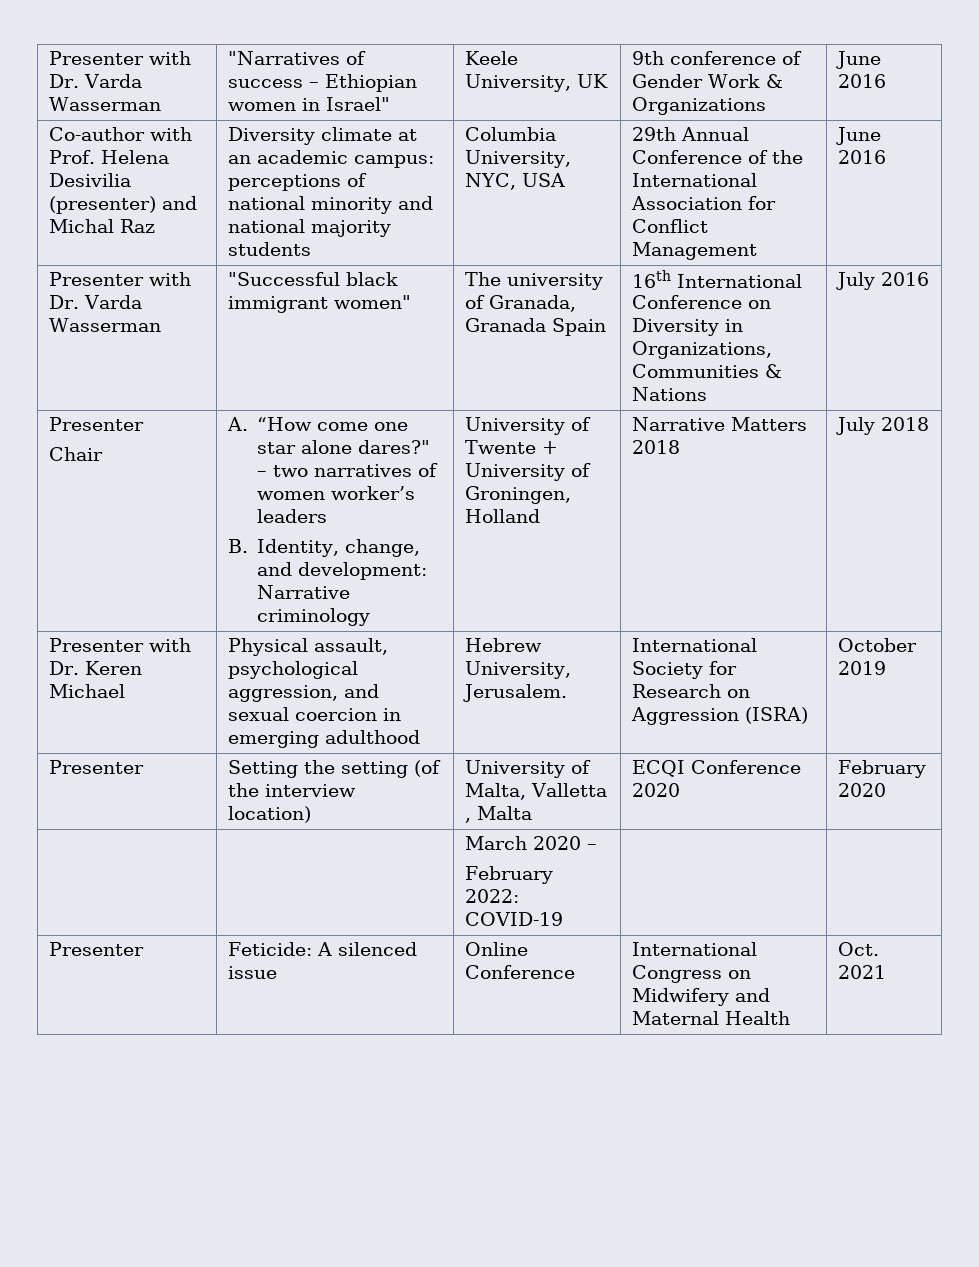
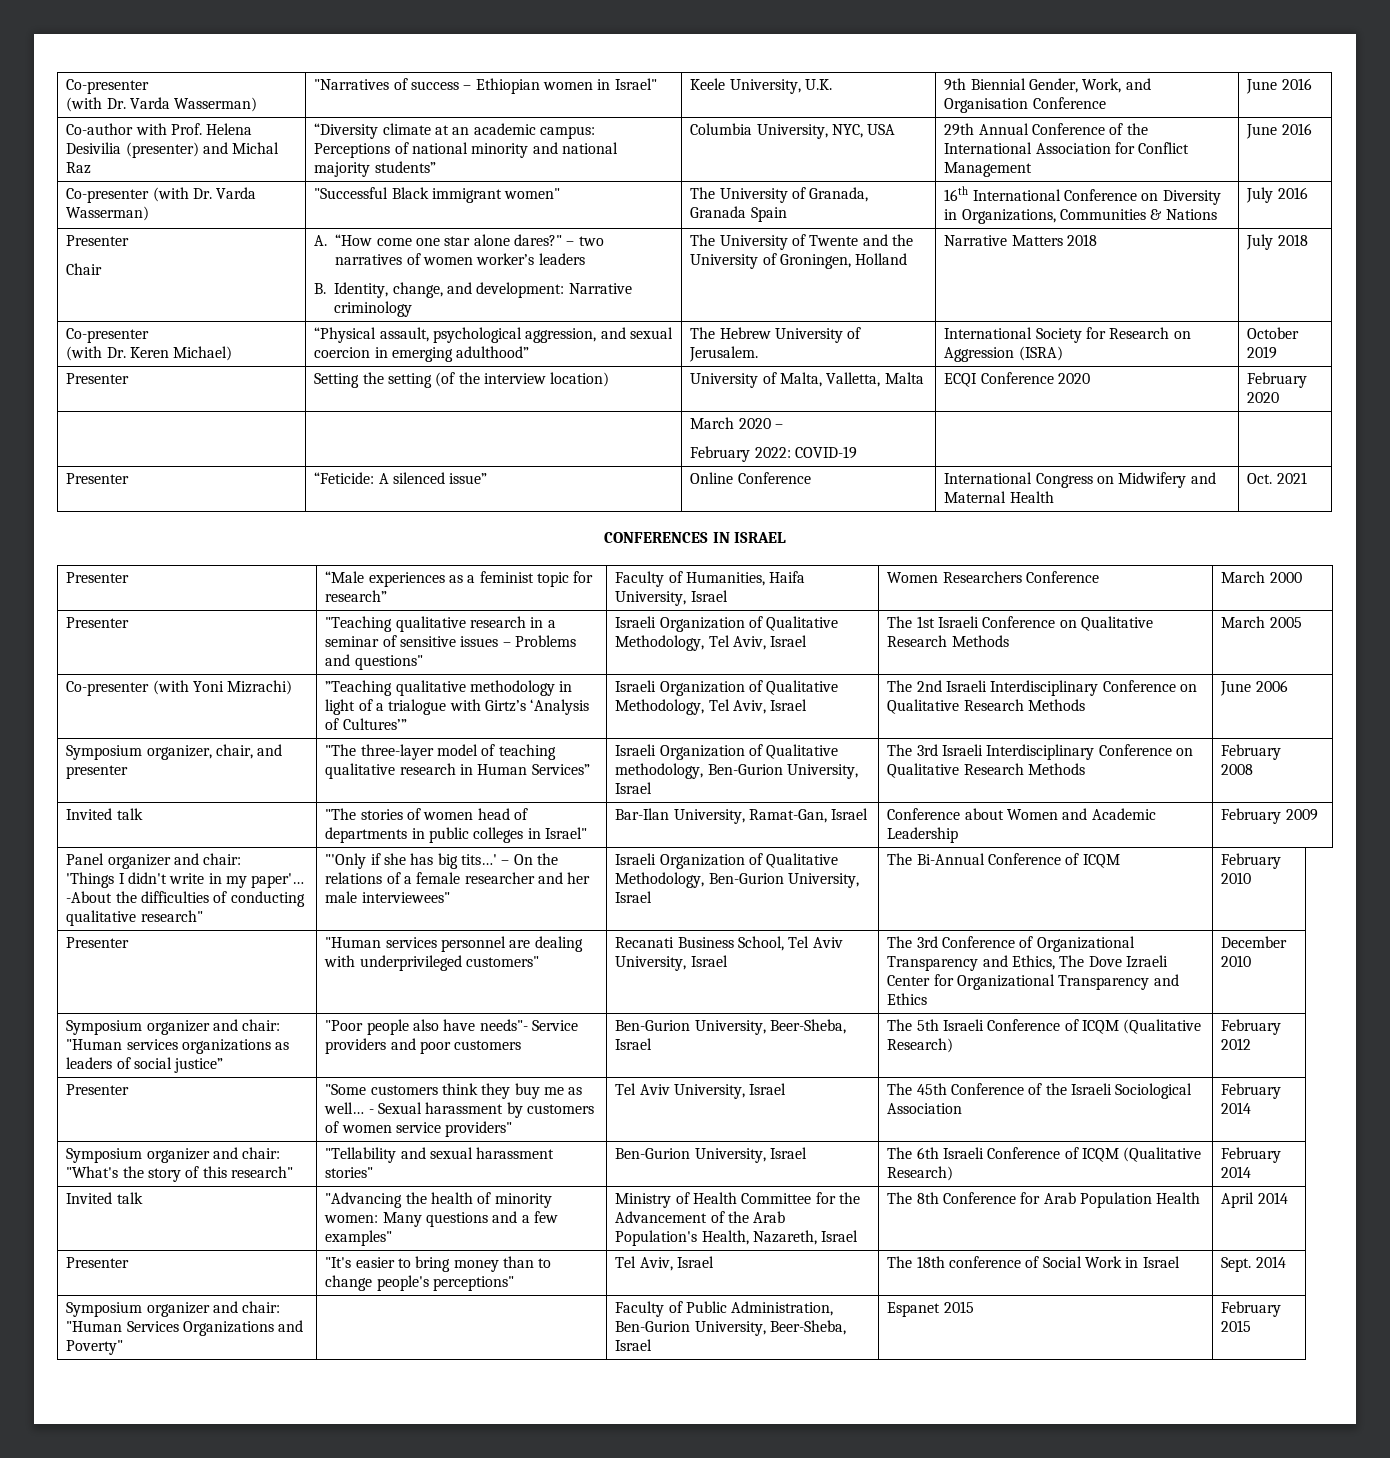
[48,51,191,65] [48,74,142,88] [48,97,161,111] Presenter with Dr. Varda Wasserman -> [66,79,150,94] [66,97,258,112] Co-presenter // (with Dr. Varda Wasserman)
[576,74,608,88] UK -> [804,79,832,90] U.K.
[669,51,802,65] [631,74,783,88] [631,97,766,115] conference of Gender Work & Organizations -> [970,78,1151,93] [944,97,1106,113] Biennial Gender, Work, and Organisation Conference
[227,127,315,145] Diversity -> [314,123,379,139] “Diversity
[227,174,341,191] perceptions -> [314,143,391,158] Perceptions
[227,242,311,256] students -> [374,161,436,173] students”
[48,272,191,286] [48,295,142,309] [48,318,161,332] Presenter with Dr. Varda Wasserman -> [66,187,257,203] [66,206,150,221] Co-presenter (with Dr. Varda Wasserman)
[345,272,398,286] black -> [391,187,429,199] Black
[506,273,603,290] university -> [719,188,788,203] University
(371, 617) none -> [690,234,716,246] The
[541,441,558,454] + -> [862,234,913,246] and the
[48,638,191,652] [48,661,142,675] [48,684,125,698] [227,638,308,656] Presenter with Dr. Keren Michael | Physical -> [66,328,150,343] [66,346,233,361] [314,327,377,343] Co-presenter // (with Dr. Keren Michael) | “Physical
[324,730,420,744] [464,638,542,652] [464,661,571,679] adulthood | Hebrew University, -> [456,346,530,358] [690,327,862,343] adulthood” | The Hebrew University of
[530,783,607,797] [464,818,471,823] Valletta , -> [826,372,881,387] Valletta,
[227,942,312,956] Feticide: -> [314,472,375,484] “Feticide:
[227,966,277,979] issue -> [449,473,488,484] issue”
(886, 972) none -> [604,532,786,543] [66,572,130,583] [325,571,594,587] [325,590,388,602] [615,571,806,587] [615,590,728,606] [887,571,1099,583] [1221,571,1302,583] [66,617,130,628] [325,616,556,632] [325,635,576,647] [325,654,423,670] [615,616,839,632] [615,635,808,651] [887,616,1153,631] [887,635,1009,647] [1221,616,1302,628] [66,680,293,696] [325,680,573,696] [325,699,590,715] [325,718,407,730] [615,680,839,696] [615,699,808,715] [887,680,1197,696] [887,699,1085,714] [1220,680,1288,696] [66,744,283,760] [66,765,129,779] [325,744,556,760] [325,763,590,779] [615,744,839,760] [615,763,858,779] [615,782,653,794] [887,744,1193,760] [887,763,1085,778] [1221,744,1282,760] [1221,764,1254,775] [66,808,143,820] [325,808,528,820] [325,827,587,843] [615,808,869,824] [887,808,1156,820] [887,827,959,843] [1221,808,1318,824] [66,853,242,869] [66,872,305,888] [66,891,305,907] [66,910,203,926] [325,853,558,869] [325,872,591,884] [325,891,450,903] [615,853,839,869] [615,872,859,888] [615,891,653,903] [887,853,1120,868] [1221,853,1282,869] [1221,872,1252,884] [66,937,130,948] [325,936,583,952] [324,955,539,971] [615,936,843,951] [615,955,728,971] [887,936,1135,952] [887,955,1168,971] [887,974,1179,990] [887,993,928,1005] [1221,936,1288,948] [1221,955,1252,967] [66,1019,281,1035] [66,1039,290,1054] [66,1057,224,1073] [325,1019,578,1035] [325,1038,522,1054] [615,1019,846,1035] [615,1038,653,1050] [887,1019,1202,1034] [887,1038,954,1053] [1221,1019,1282,1035] [1221,1038,1252,1050] [66,1084,130,1095] [325,1083,583,1099] [324,1102,594,1118] [325,1121,513,1137] [615,1083,787,1099] [887,1083,1193,1099] [887,1103,963,1114] [1221,1083,1282,1099] [1221,1102,1252,1114] [66,1147,281,1163] [66,1166,293,1182] [325,1147,555,1163] [325,1167,374,1178] [615,1147,807,1163] [887,1147,1202,1162] [887,1166,954,1181] [1221,1147,1282,1163] [1221,1166,1252,1178] [66,1192,143,1204] [325,1192,552,1208] [324,1211,558,1227] [325,1230,393,1246] [615,1192,860,1208] [615,1211,786,1223] [615,1230,859,1246] [887,1192,1201,1208] [1221,1192,1288,1208] [66,1257,130,1268] [325,1256,552,1272] [325,1275,514,1291] [615,1256,714,1271] [887,1256,1180,1268] [1221,1256,1286,1272] [66,1301,281,1317] [66,1320,304,1336] [66,1340,124,1355] [615,1301,834,1317] [615,1320,846,1336] [615,1339,653,1351] [887,1301,974,1317] [1221,1301,1282,1317] [1221,1320,1252,1332] // CONFERENCES IN ISRAEL // Presenter | “Male experiences as a feminist topic for research” | Faculty of Humanities, Haifa University, Israel | Women Researchers Conference | March 2000 // Presenter | "Teaching qualitative research in a seminar of sensitive issues – Problems and questions" | Israeli Organization of Qualitative Methodology, Tel Aviv, Israel | The 1st Israeli Conference on Qualitative Research Methods | March 2005 // Co-presenter (with Yoni Mizrachi) | ”Teaching qualitative methodology in light of a trialogue with Girtz’s ‘Analysis of Cultures’” | Israeli Organization of Qualitative Methodology, Tel Aviv, Israel | The 2nd Israeli Interdisciplinary Conference on Qualitative Research Methods | June 2006 // Symposium organizer, chair, and presenter | "The three-layer model of teaching qualitative research in Human Services” | Israeli Organization of Qualitative methodology, Ben-Gurion University, Israel | The 3rd Israeli Interdisciplinary Conference on Qualitative Research Methods | February // 2008 // Invited talk | "The stories of women head of departments in public colleges in Israel" | Bar-Ilan University, Ramat-Gan, Israel | Conference about Women and Academic Leadership | February 2009 // Panel organizer and chair: // 'Things I didn't write in my paper'… -About the difficulties of conducting qualitative research" | "'Only if she has big tits…' – On the relations of a female researcher and her male interviewees" | Israeli Organization of Qualitative Methodology, Ben-Gurion University, Israel | The Bi-Annual Conference of ICQM | February 2010 // Presenter | "Human services personnel are dealing with underprivileged customers" | Recanati Business School, Tel Aviv University, Israel | The 3rd Conference of Organizational Transparency and Ethics, The Dove Izraeli Center for Organizational Transparency and Ethics | December 2010 // Symposium organizer and chair: "Human services organizations as leaders of social justice” | "Poor people also have needs"- Service providers and poor customers | Ben-Gurion University, Beer-Sheba, Israel | The 5th Israeli Conference of ICQM (Qualitative Research) | February 2012 // Presenter | "Some customers think they buy me as well… - Sexual harassment by customers of women service providers" | Tel Aviv University, Israel | The 45th Conference of the Israeli Sociological Association | February 2014 // Symposium organizer and chair: "What's the story of this research" | "Tellability and sexual harassment stories" | Ben-Gurion University, Israel | The 6th Israeli Conference of ICQM (Qualitative Research) | February 2014 // Invited talk | "Advancing the health of minority women: Many questions and a few examples" | Ministry of Health Committee for the Advancement of the Arab Population's Health, Nazareth, Israel | The 8th Conference for Arab Population Health | April 2014 // Presenter | "It's easier to bring money than to change people's perceptions" | Tel Aviv, Israel | The 18th conference of Social Work in Israel | Sept. 2014 // Symposium organizer and chair: "Human Services Organizations and Poverty" | | Faculty of Public Administration, Ben-Gurion University, Beer-Sheba, Israel | Espanet 2015 | February 2015

